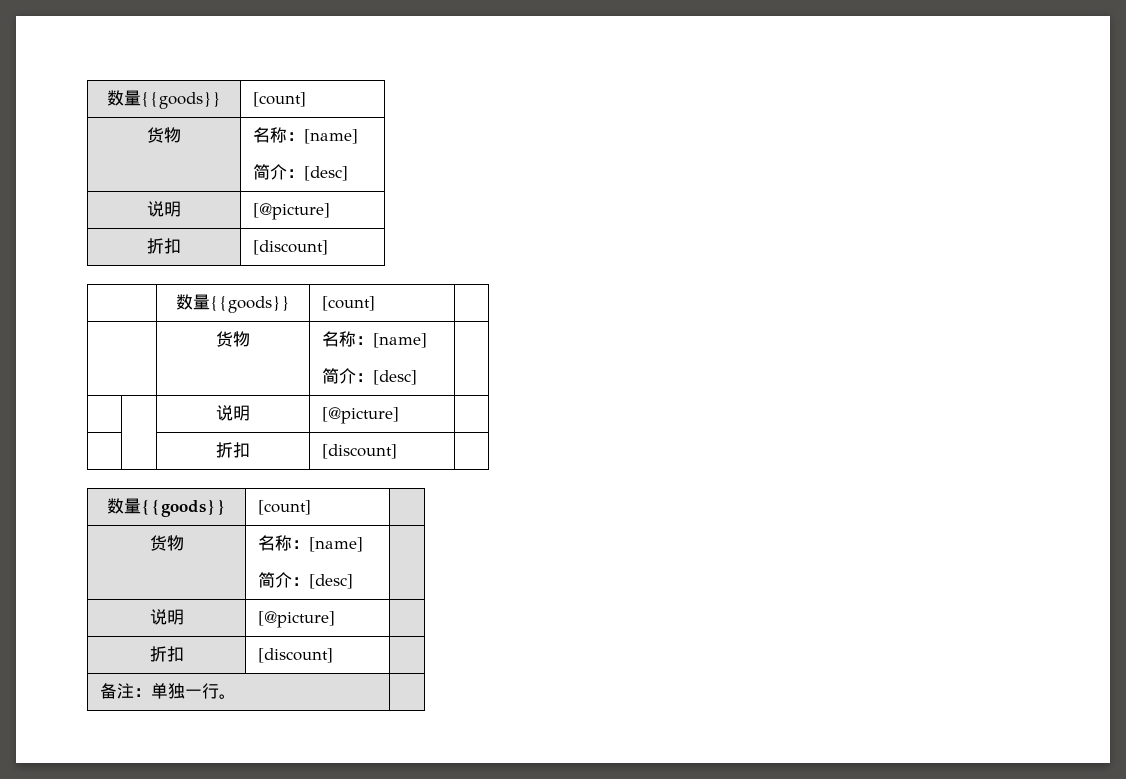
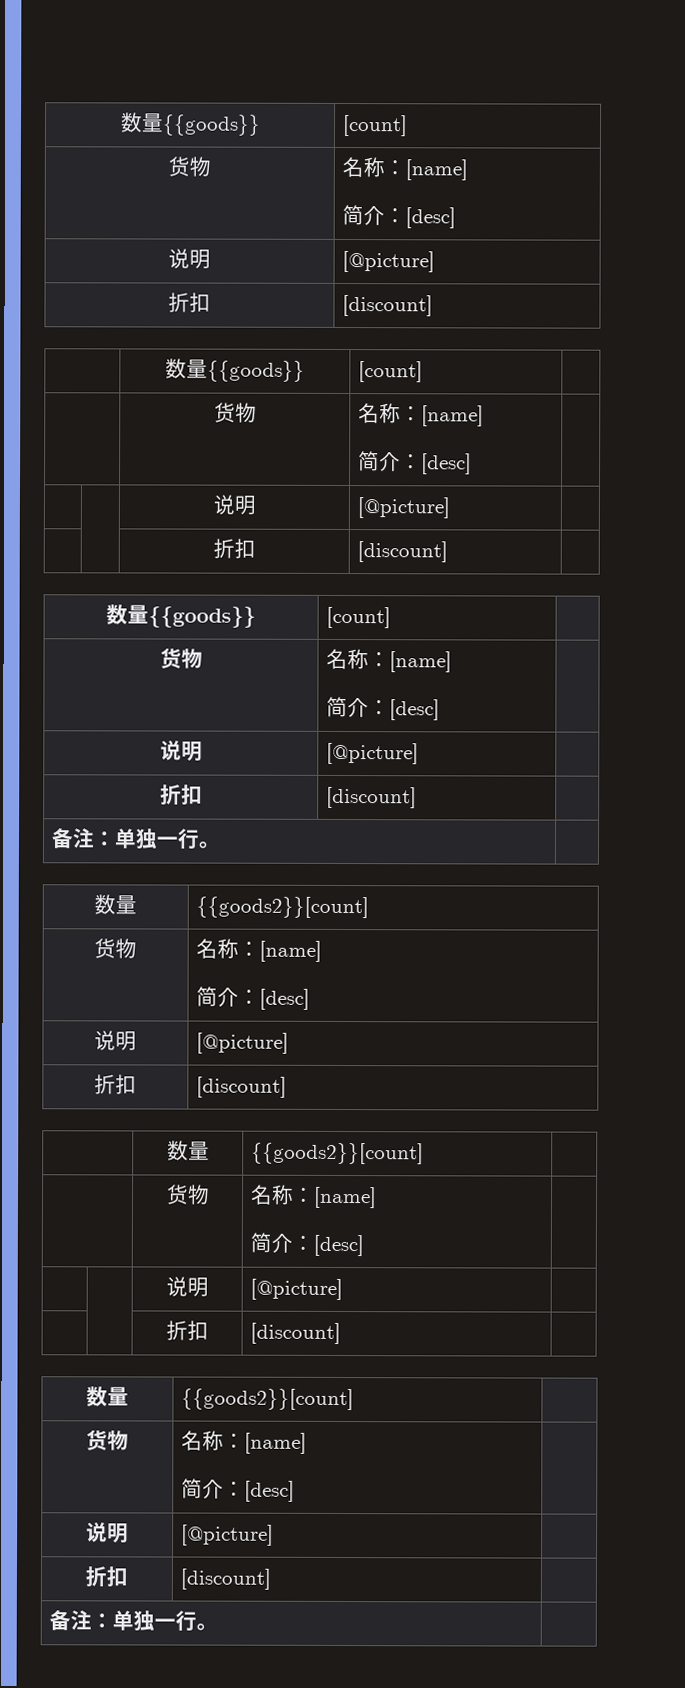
(237, 696) none -> [94,894,137,915] [195,896,369,919] [94,938,137,959] [195,938,322,962] [195,986,310,1010] [94,1030,137,1051] [195,1032,289,1054] [94,1074,137,1095] [195,1076,287,1098] [166,1140,210,1161] [250,1142,424,1165] [165,1184,210,1205] [249,1184,377,1209] [249,1232,364,1257] [165,1276,209,1297] [249,1278,343,1301] [165,1320,209,1341] [249,1322,341,1344] [86,1386,129,1407] [180,1388,354,1411] [86,1429,129,1451] [180,1430,307,1454] [180,1478,295,1502] [86,1522,129,1544] [180,1524,274,1546] [85,1566,128,1588] [179,1568,271,1590] [48,1610,218,1632] // 数量 | {{goods2}}[count] // 货物 | 名称：[name] // 简介：[desc] // 说明 | [@picture] // 折扣 | [discount] // | 数量 | {{goods2}}[count] | // | 货物 | 名称：[name] // 简介：[desc] | // | | 说明 | [@picture] | // | | 折扣 | [discount] | // 数量 | {{goods2}}[count] | // 货物 | 名称：[name] // 简介：[desc] | // 说明 | [@picture] | // 折扣 | [discount] | // 备注：单独一行。 |

